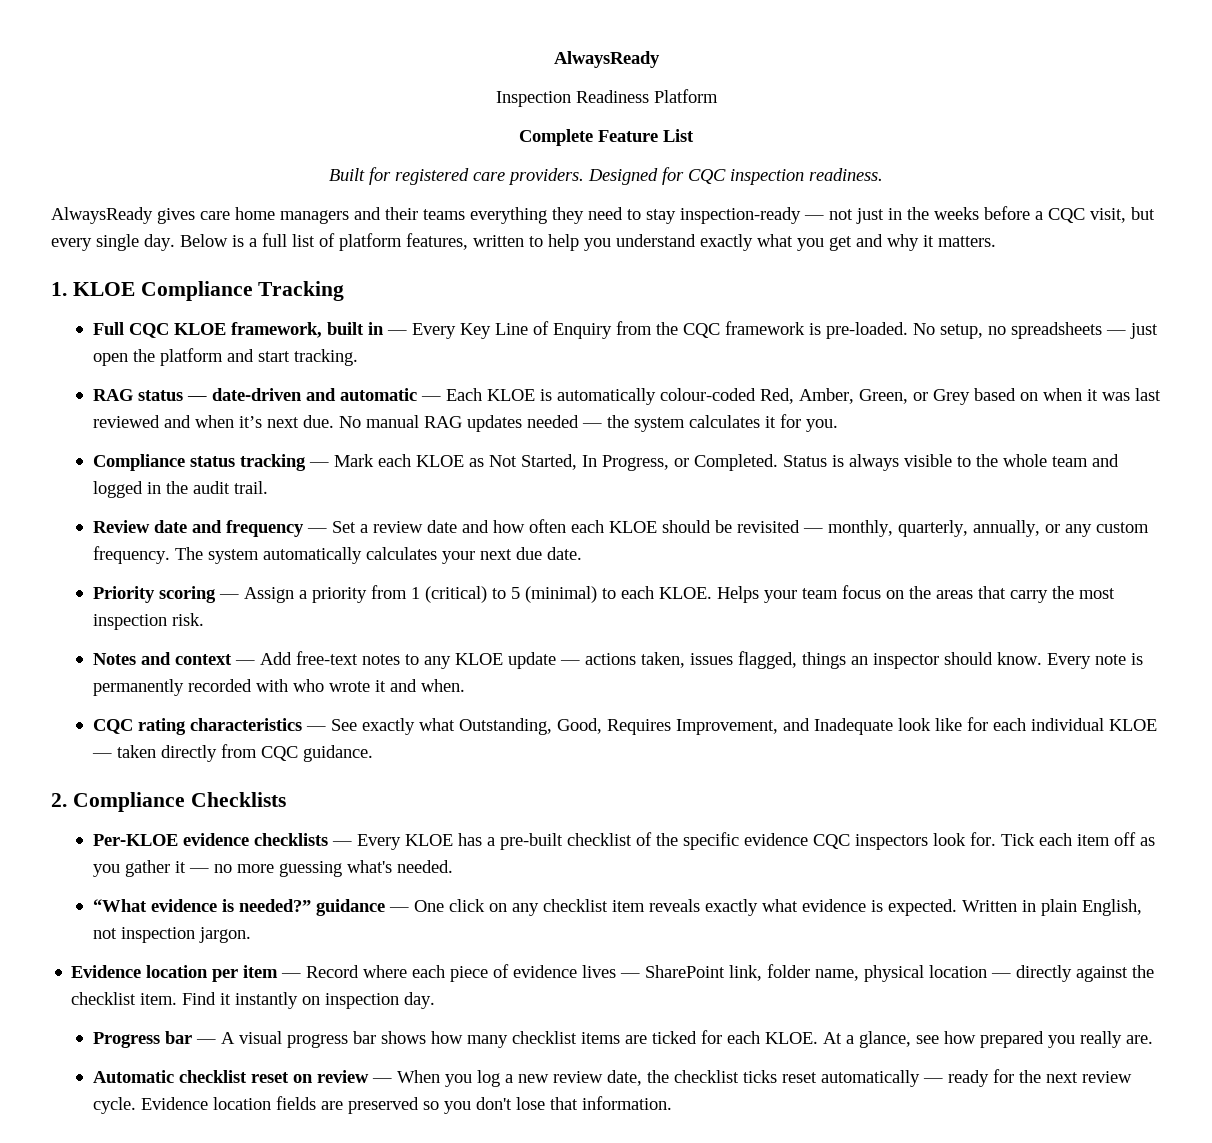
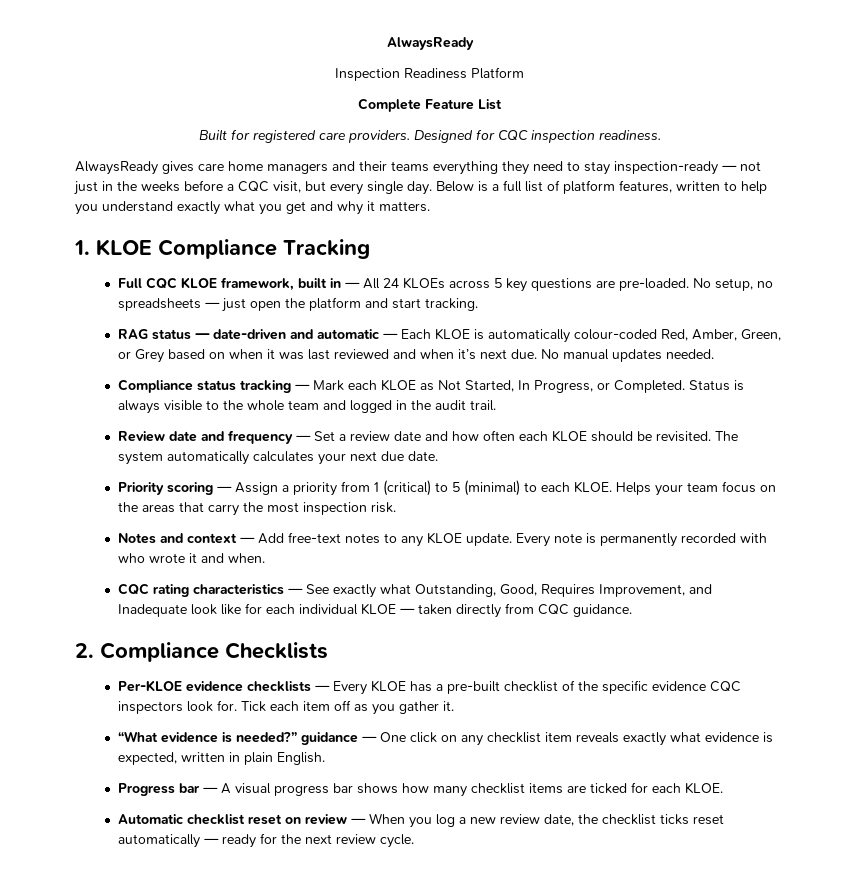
[411,321,821,339] Every Key Line of Enquiry from the CQC framework is -> [363,277,616,292] All 24 KLOEs across 5 key questions are
[423,414,838,432] RAG updates needed — the system calculates it for you. -> [612,349,715,362] updates needed.
[736,520,1149,537] [92,546,170,564] revisited — monthly, quarterly, annually, or any custom frequency. -> [656,431,712,442] revisited.
[507,651,1042,669] update — actions taken, issues flagged, things an inspector should know. -> [466,533,513,546] update.
[174,860,453,877] it — no more guessing what's needed. -> [443,701,455,711] it.
[887,899,1142,916] [92,927,251,943] [71,964,1155,982] [71,992,436,1009] expected. Written in plain English, not inspection jargon. // Evidence location per item — Record where each piece of evidence lives — SharePoint link, folder name, physical location — directly against the checklist item. Find it instantly on inspection day. -> [118,752,326,765] expected, written in plain English.
[822,1031,1153,1048] At a glance, see how prepared you really are. -> (724, 788) none
[140,1096,672,1114] Evidence location fields are preserved so you don't lose that information. -> (415, 841) none

